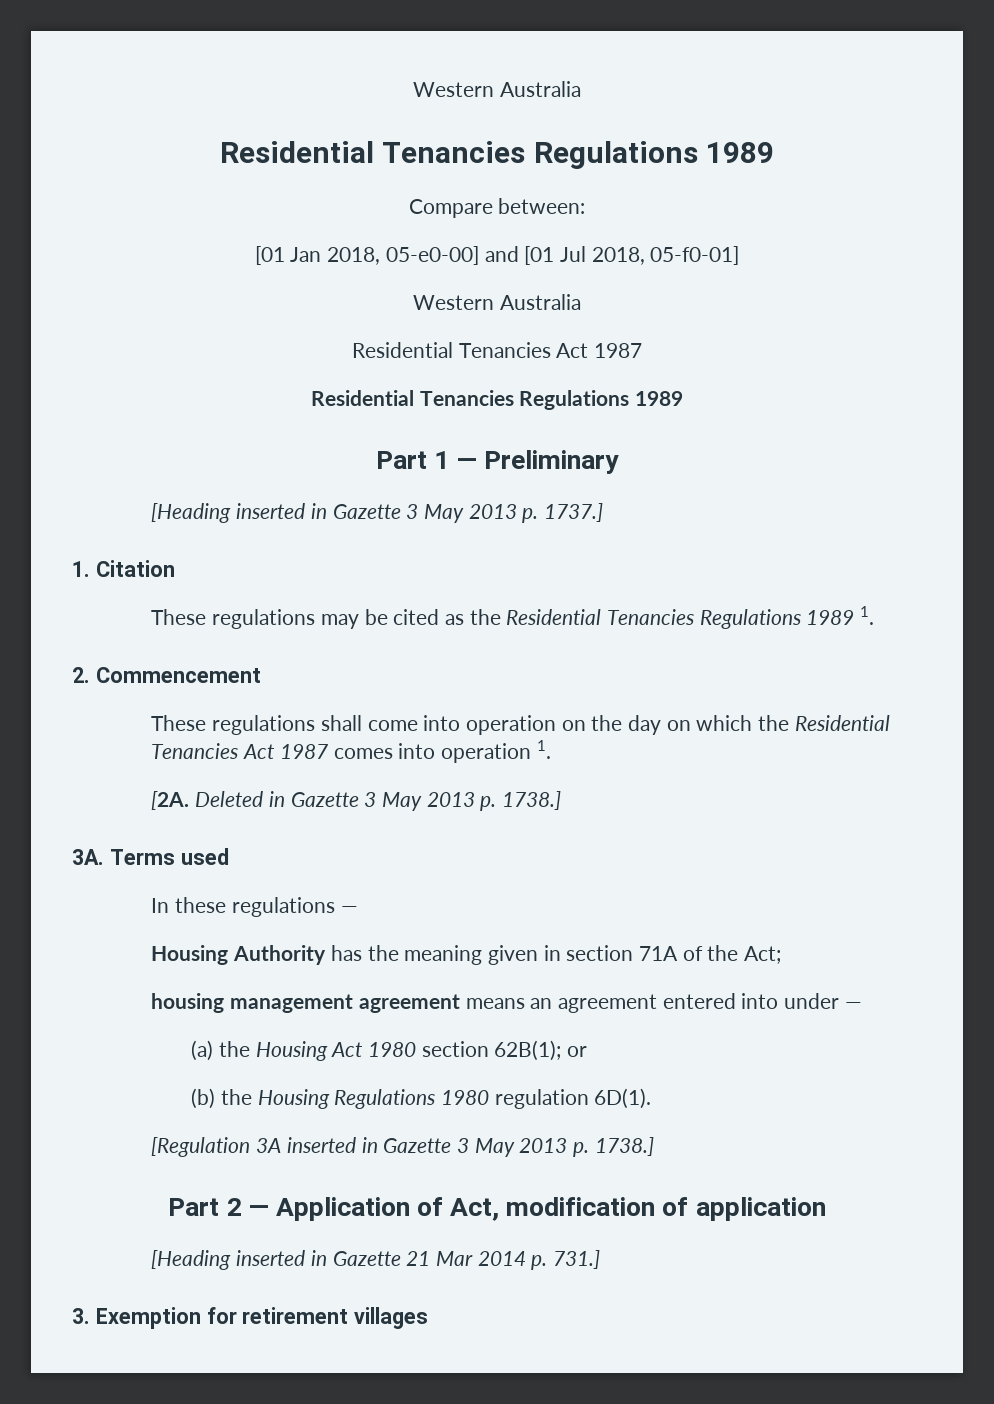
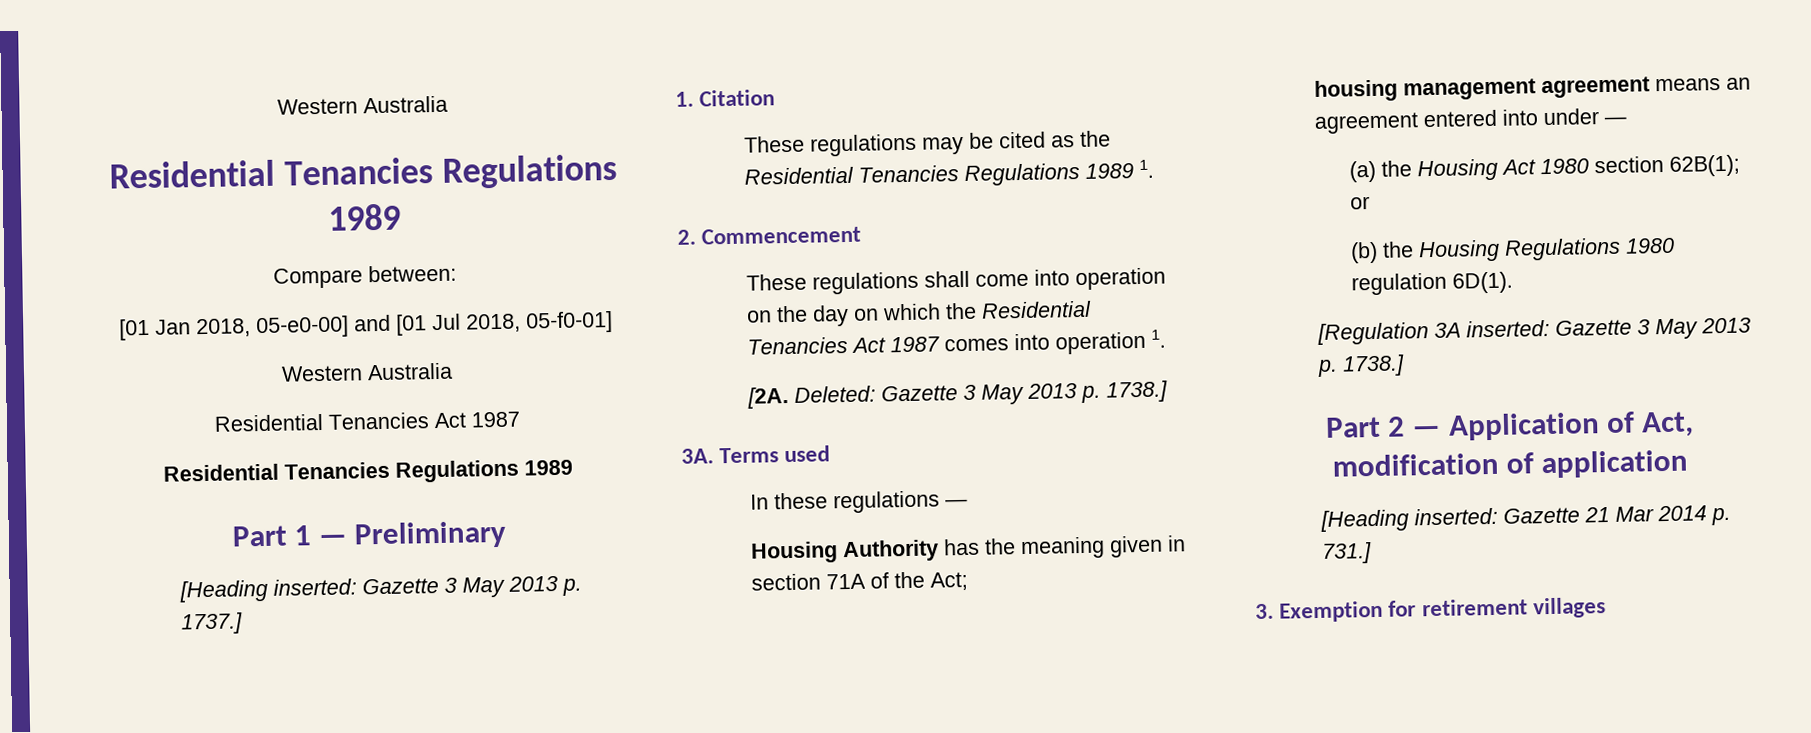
[236,503,327,519] inserted in -> [273,578,358,596] inserted:
[195,791,285,807] Deleted in -> [794,385,877,403] Deleted:
[286,1137,378,1153] inserted in -> [1466,319,1551,338] inserted:
[236,1250,327,1266] inserted in -> [1414,507,1499,526] inserted:

